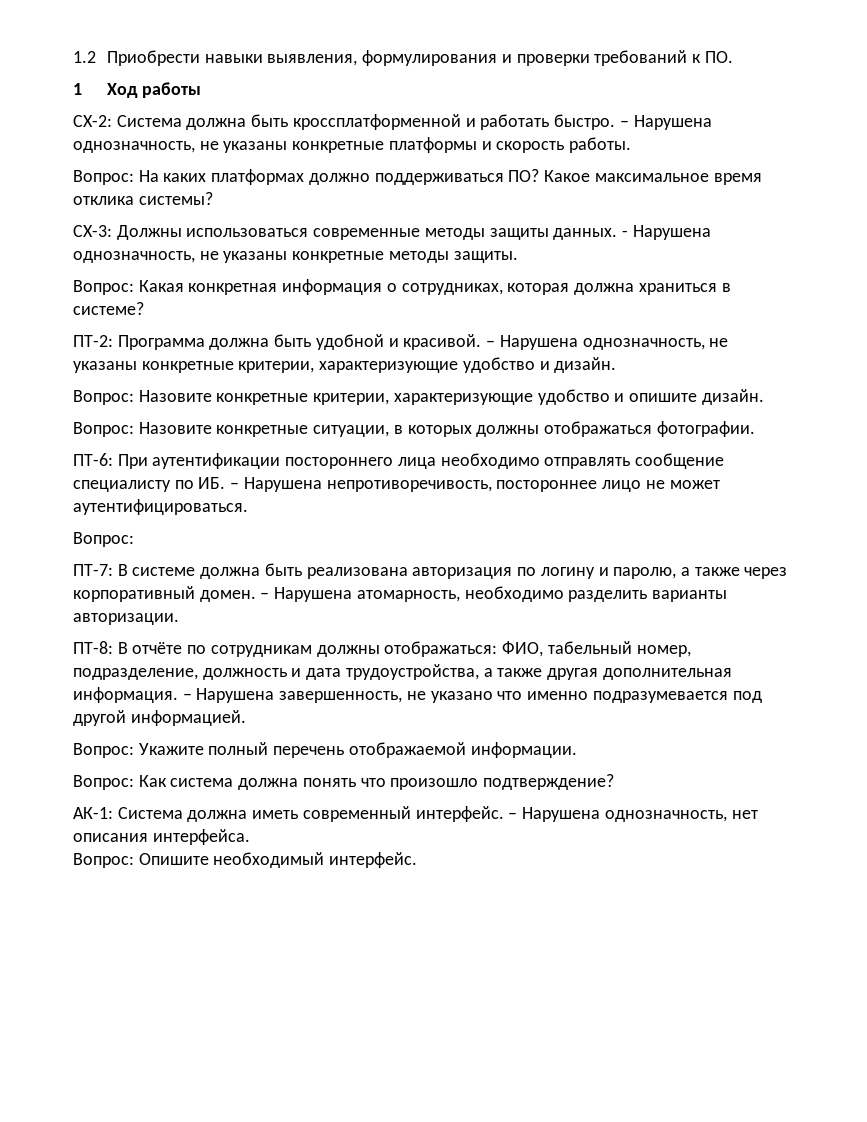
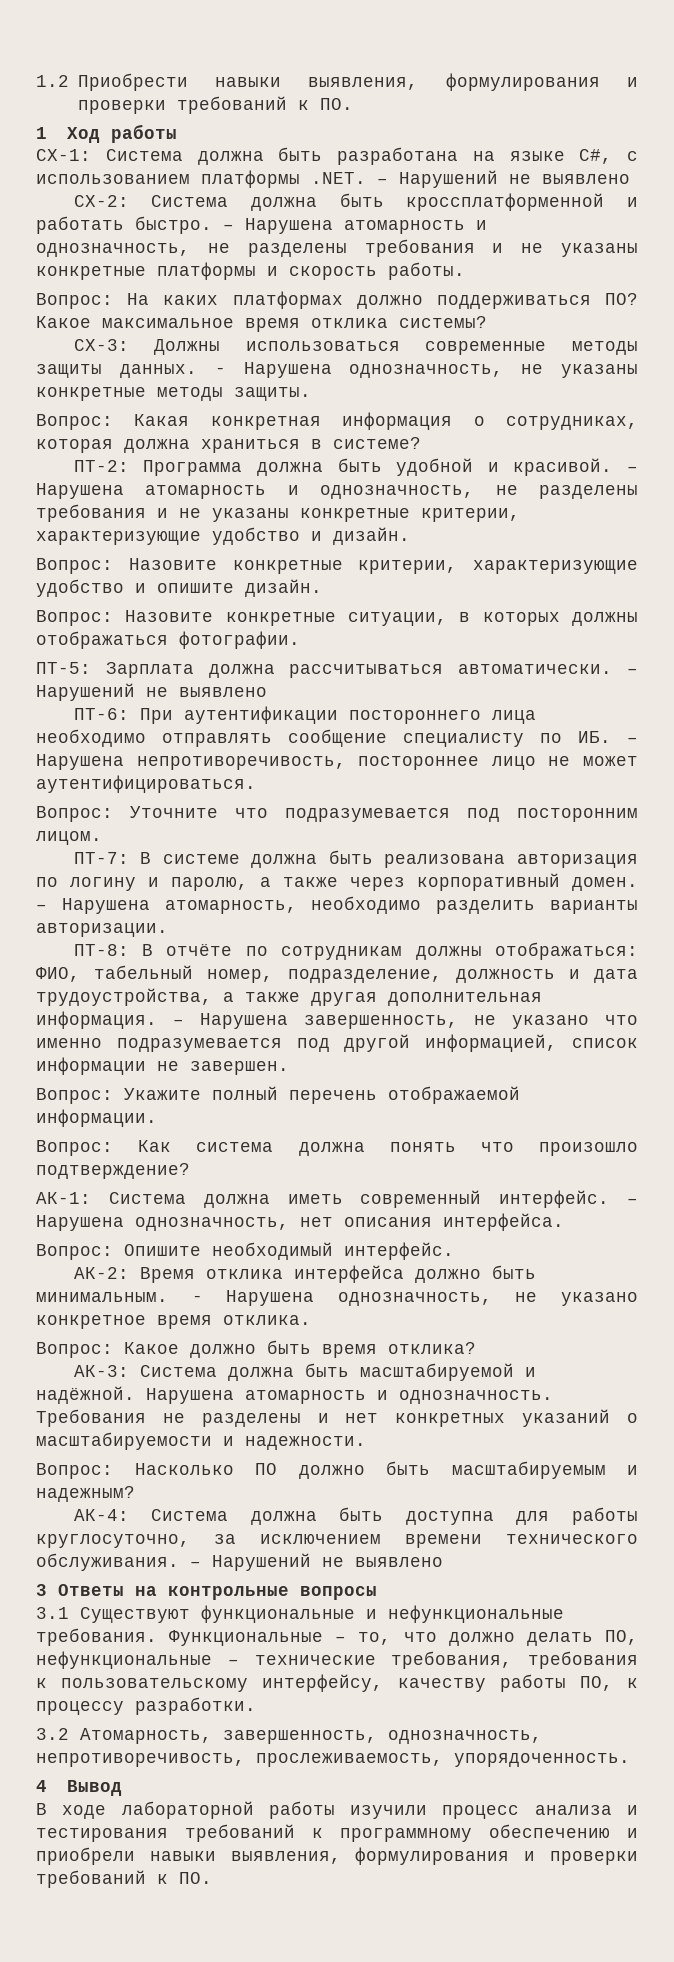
(201, 90) none -> [36,147,638,165] [36,170,630,188] // СХ-1: Система должна быть разработана на языке C#, с использованием платформы .NET. – Нарушений не выявлено
[73,141,195,153] однозначность, -> [344,220,487,234] [36,239,504,257] атомарность и однозначность, не разделены требования и
[582,338,705,350] однозначность, -> [145,485,638,499] [36,504,168,522] атомарность и однозначность, не разделены требования и
(755, 429) none -> [36,662,638,678] [36,683,267,701] // ПТ-5: Зарплата должна рассчитываться автоматически. – Нарушений не выявлено
(134, 539) none -> [130,806,638,822] [36,831,102,845] Уточните что подразумевается под посторонним лицом.
[130,710,246,726] информацией. -> [425,1034,638,1052] [36,1057,289,1075] информацией, список информации не завершен.
(418, 860) none -> [73,1265,536,1283] [36,1290,638,1306] [36,1315,311,1329] [36,1340,476,1358] [73,1363,536,1381] [36,1386,553,1404] [36,1409,638,1427] [36,1432,366,1450] [36,1461,638,1479] [36,1486,135,1502] [73,1507,638,1525] [36,1534,638,1548] [36,1553,443,1571] [36,1584,377,1600] [36,1605,564,1623] [36,1628,638,1646] [36,1651,638,1669] [36,1674,638,1692] [36,1697,256,1715] [36,1728,542,1744] [36,1753,630,1767] [36,1780,122,1796] [36,1801,638,1819] [36,1824,638,1842] [36,1847,638,1865] [36,1870,212,1888] // АК-2: Время отклика интерфейса должно быть минимальным. - Нарушена однозначность, не указано конкретное время отклика. // Вопрос: Какое должно быть время отклика? // АК-3: Система должна быть масштабируемой и надёжной. Нарушена атомарность и однозначность. Требования не разделены и нет конкретных указаний о масштабируемости и надежности. // Вопрос: Насколько ПО должно быть масштабируемым и надежным? // АК-4: Система должна быть доступна для работы круглосуточно, за исключением времени технического обслуживания. – Нарушений не выявлено // 3 Ответы на контрольные вопросы // 3.1 Существуют функциональные и нефункциональные требования. Функциональные – то, что должно делать ПО, нефункциональные – технические требования, требования к пользовательскому интерфейсу, качеству работы ПО, к процессу разработки. // 3.2 Атомарность, завершенность, однозначность, непротиворечивость, прослеживаемость, упорядоченность. // 4 Вывод // В ходе лабораторной работы изучили процесс анализа и тестирования требований к программному обеспечению и приобрели навыки выявления, формулирования и проверки требований к ПО.

